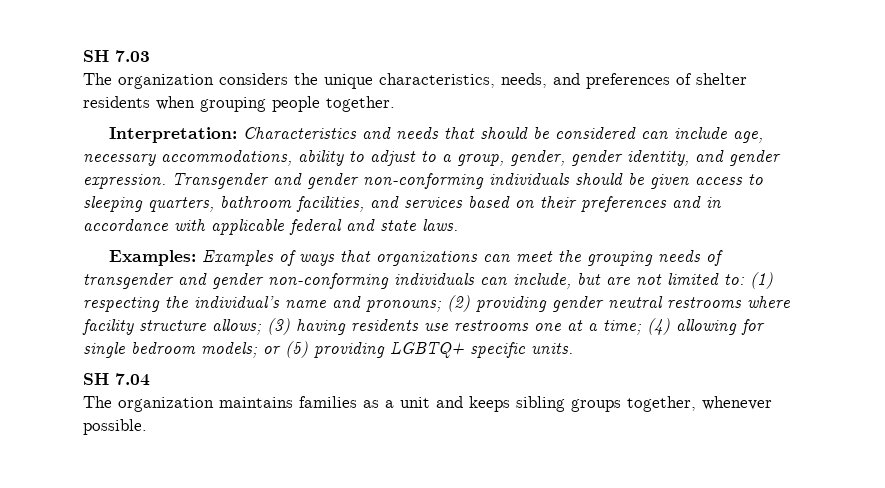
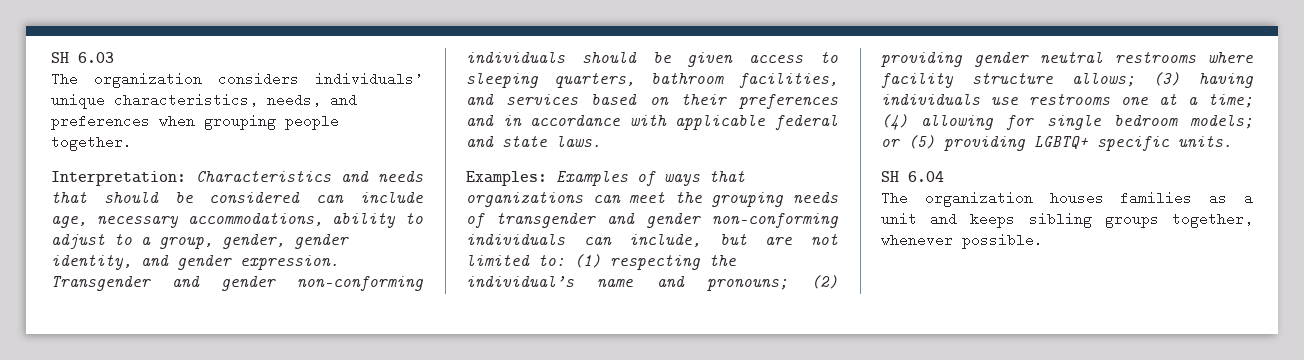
[83,50,150,62] SH 7.03 -> [51,52,114,63] SH 6.03
[294,73,318,85] the -> [315,72,423,86] individuals’
[676,73,747,85] [83,96,150,108] of shelter residents -> (150, 122) none
[351,319,419,331] residents -> [881,93,980,105] individuals
[115,373,150,386] [83,396,293,412] 7.04 // The organization maintains -> [908,171,944,182] [881,191,1104,207] 6.04 // The organization houses

